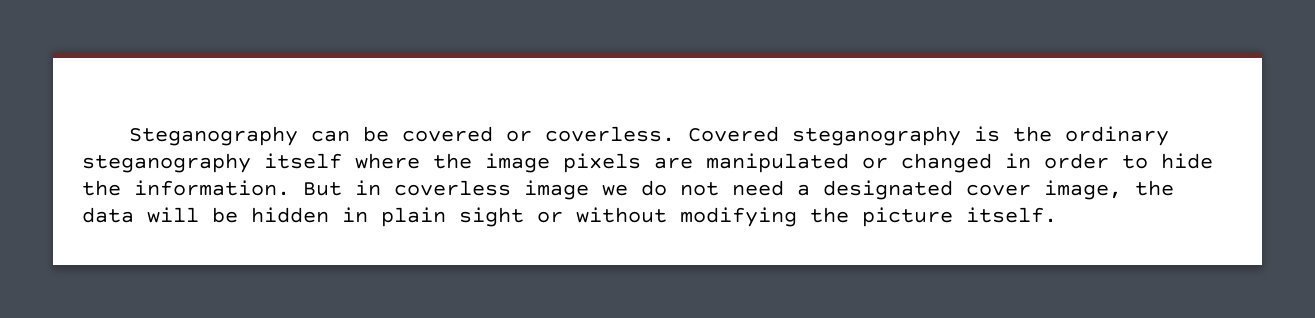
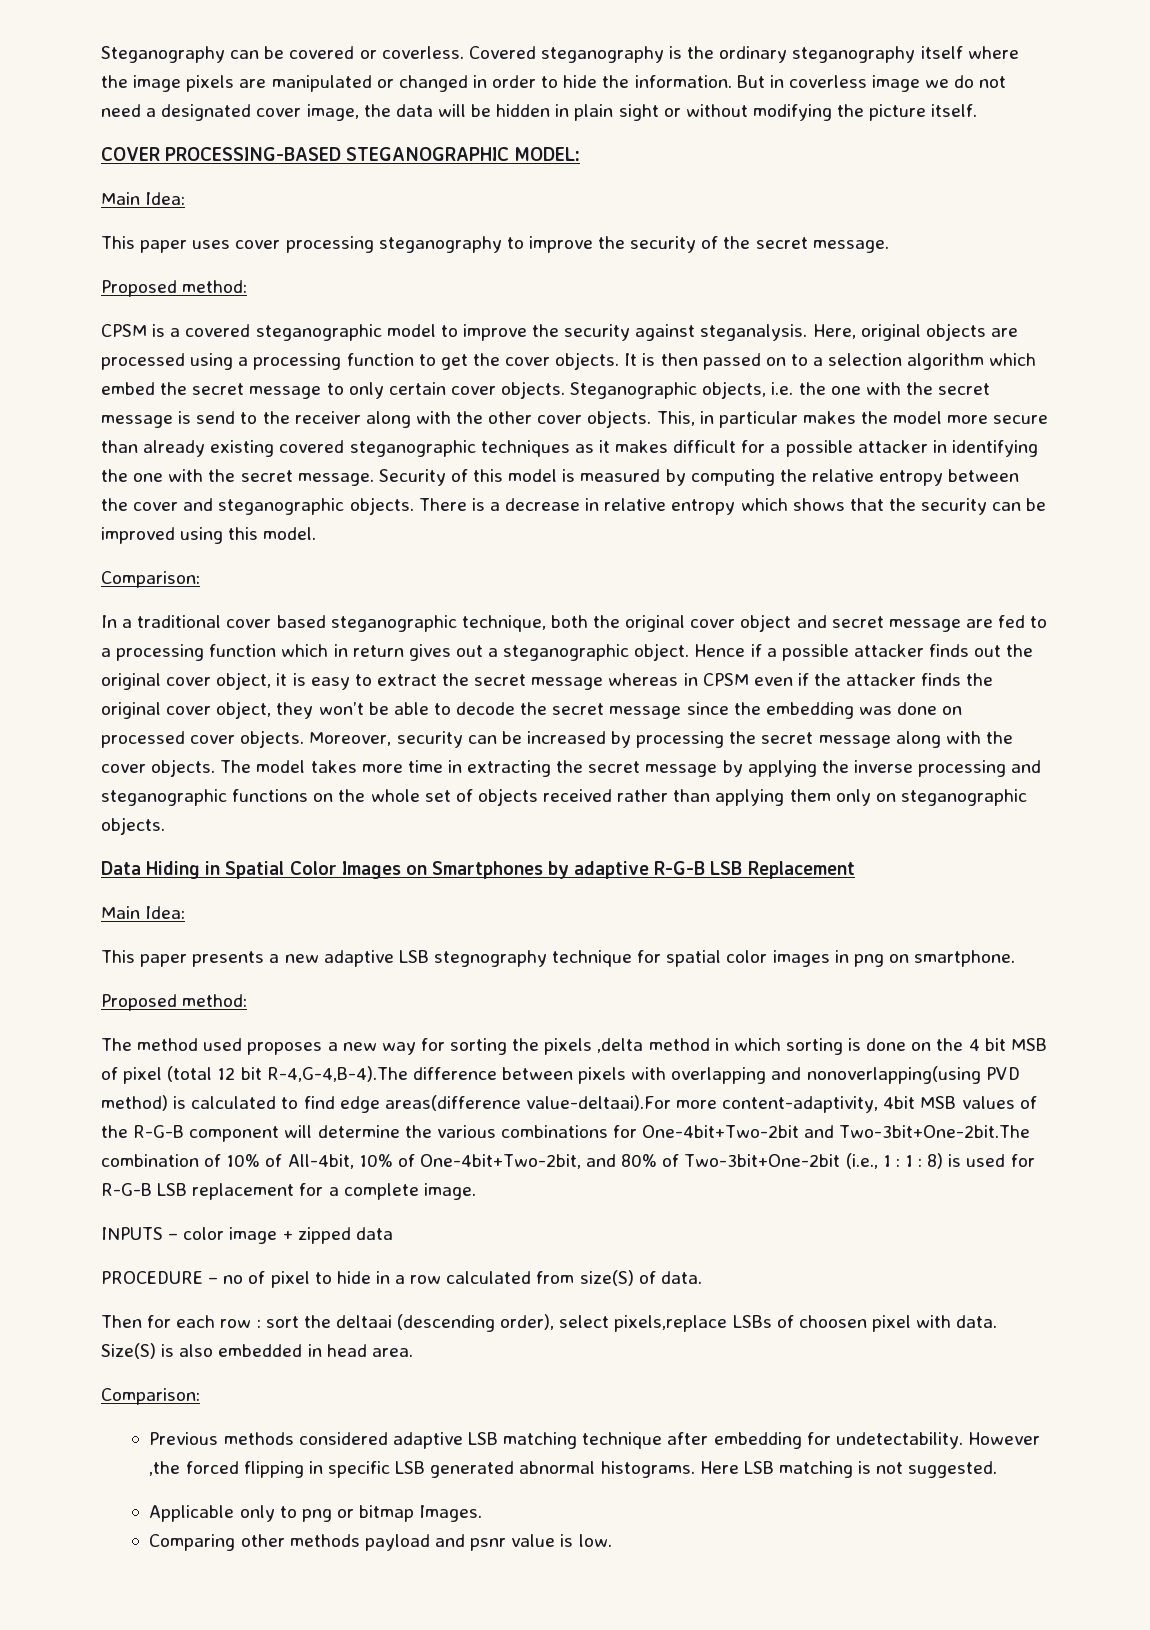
(1057, 215) none -> [101,147,581,161] [101,192,186,205] [101,236,889,253] [101,280,248,297] [101,323,1018,341] [101,352,1037,370] [101,381,991,399] [101,410,1049,428] [101,440,1038,457] [101,469,1020,486] [101,497,1047,515] [101,527,317,544] [101,571,200,588] [101,614,1048,632] [101,643,1034,661] [101,672,994,690] [101,701,963,719] [101,730,1013,748] [101,759,1042,777] [101,788,1027,806] [101,817,165,835] [101,861,855,879] [101,906,186,919] [101,950,1016,967] [101,994,248,1011] [101,1038,1047,1055] [101,1066,1020,1084] [101,1095,1037,1113] [101,1125,1031,1142] [101,1153,1035,1169] [101,1183,476,1200] [101,1227,393,1244] [101,1270,702,1288] [101,1314,998,1332] [101,1343,413,1359] [101,1388,200,1405] [149,1432,1040,1449] [149,1461,998,1478] [149,1505,483,1522] [149,1534,612,1551] // COVER PROCESSING-BASED STEGANOGRAPHIC MODEL: // Main Idea: // This paper uses cover processing steganography to improve the security of the secret message. // Proposed method: // CPSM is a covered steganographic model to improve the security against steganalysis. Here, original objects are processed using a processing function to get the cover objects. It is then passed on to a selection algorithm which embed the secret message to only certain cover objects. Steganographic objects, i.e. the one with the secret message is send to the receiver along with the other cover objects. This, in particular makes the model more secure than already existing covered steganographic techniques as it makes difficult for a possible attacker in identifying the one with the secret message. Security of this model is measured by computing the relative entropy between the cover and steganographic objects. There is a decrease in relative entropy which shows that the security can be improved using this model. // Comparison: // In a traditional cover based steganographic technique, both the original cover object and secret message are fed to a processing function which in return gives out a steganographic object. Hence if a possible attacker finds out the original cover object, it is easy to extract the secret message whereas in CPSM even if the attacker finds the original cover object, they won’t be able to decode the secret message since the embedding was done on processed cover objects. Moreover, security can be increased by processing the secret message along with the cover objects. The model takes more time in extracting the secret message by applying the inverse processing and steganographic functions on the whole set of objects received rather than applying them only on steganographic objects. // Data Hiding in Spatial Color Images on Smartphones by adaptive R-G-B LSB Replacement // Main Idea: // This paper presents a new adaptive LSB stegnography technique for spatial color images in png on smartphone. // Proposed method: // The method used proposes a new way for sorting the pixels ,delta method in which sorting is done on the 4 bit MSB of pixel (total 12 bit R-4,G-4,B-4).The difference between pixels with overlapping and nonoverlapping(using PVD method) is calculated to find edge areas(difference value-deltaai).For more content-adaptivity, 4bit MSB values of the R-G-B component will determine the various combinations for One-4bit+Two-2bit and Two-3bit+One-2bit.The combination of 10% of All-4bit, 10% of One-4bit+Two-2bit, and 80% of Two-3bit+One-2bit (i.e., 1 : 1 : 8) is used for R-G-B LSB replacement for a complete image. // INPUTS – color image + zipped data // PROCEDURE – no of pixel to hide in a row calculated from size(S) of data. // Then for each row : sort the deltaai (descending order), select pixels,replace LSBs of choosen pixel with data. Size(S) is also embedded in head area. // Comparison: // Previous methods considered adaptive LSB matching technique after embedding for undetectability. However ,the forced flipping in specific LSB generated abnormal histograms. Here LSB matching is not suggested. // Applicable only to png or bitmap Images. // Comparing other methods payload and psnr value is low.

